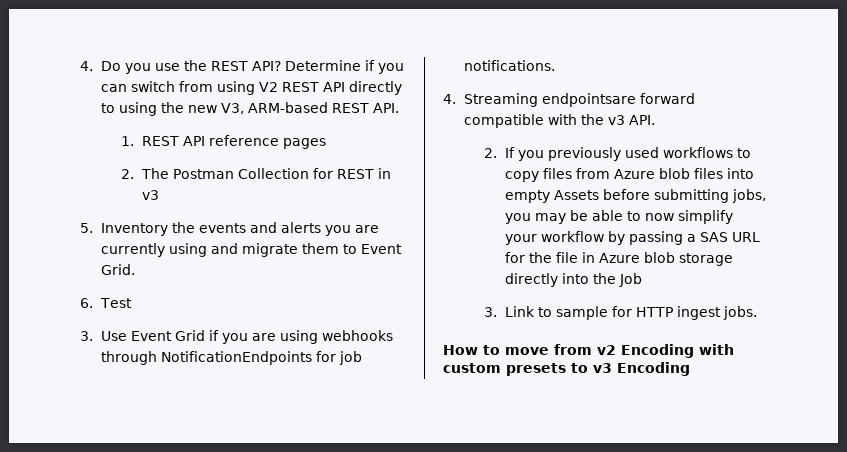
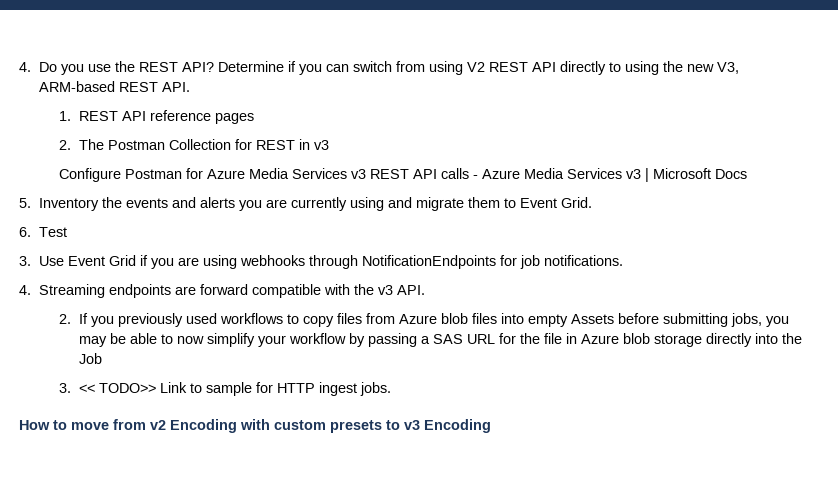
(159, 195) none -> [59,168,748,182] // Configure Postman for Azure Media Services v3 REST API calls - Azure Media Services v3 | Microsoft Docs
[541,93,636,107] endpointsare -> [109,284,197,298] endpoints are
(498, 312) none -> [79,383,157,393] << TODO>>

